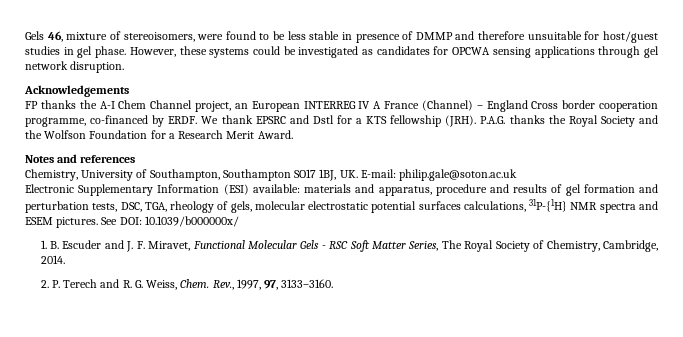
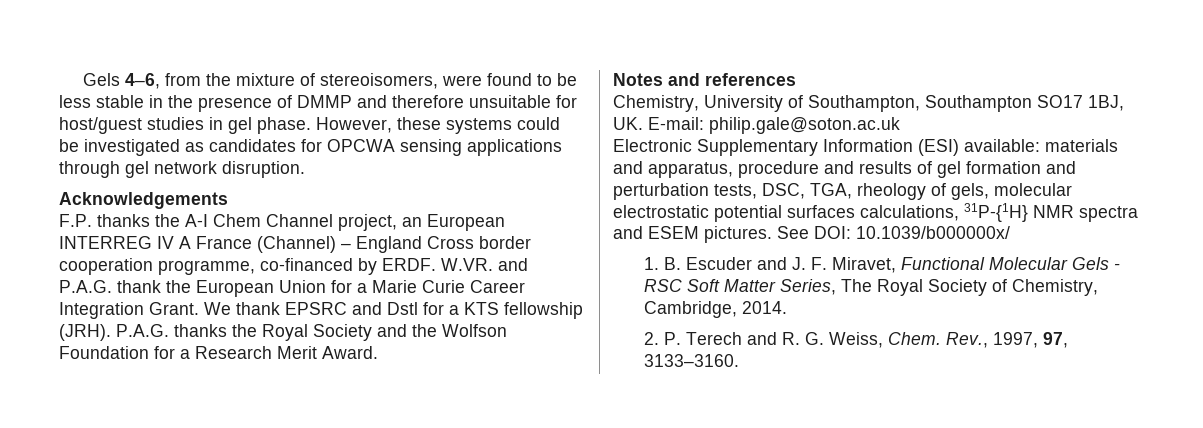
[25,31,63,42] Gels 46, -> [82,73,231,89] Gels 4–6, from the
(352, 36) none -> [168,95,193,108] the
[25,101,38,109] FP -> [59,214,92,227] F.P.
(198, 120) none -> [441,258,528,271] [59,280,525,297] [59,302,199,319] W.VR. and P.A.G. thank the European Union for a Marie Curie Career Integration Grant.

